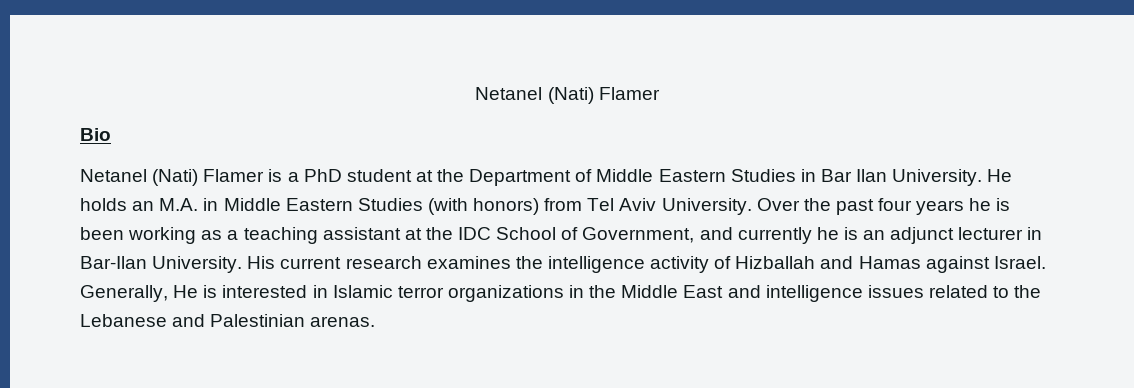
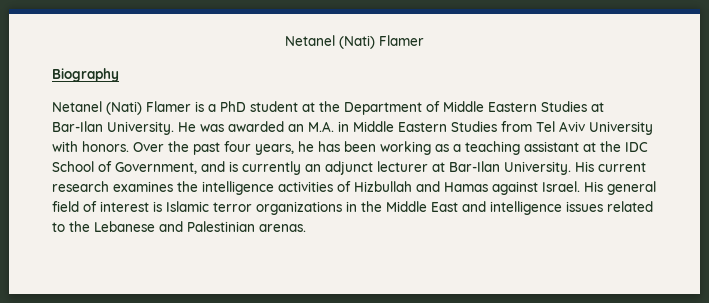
[80,128,111,141] Bio -> [52,68,119,82] Biography
[800,169,1013,186] [80,198,127,211] in Bar Ilan University. He holds -> [591,102,604,112] [52,121,284,135] at Bar-Ilan University. He was awarded
[427,198,540,215] (with honors) -> (497, 126) none
[661,198,752,215] University. -> [589,121,653,135] [52,141,129,152] University with honors.
[916,198,1011,215] years he is -> [255,141,340,155] years, he has
[737,227,858,244] currently he is -> [229,161,301,175] is currently
[1027,227,1043,240] in -> [432,162,445,172] at
[650,256,816,273] activity of Hizballah -> [278,181,412,192] activities of Hizbullah
[80,285,328,302] Generally, He is interested in -> [584,181,656,195] [52,201,162,212] His general field of interest is

